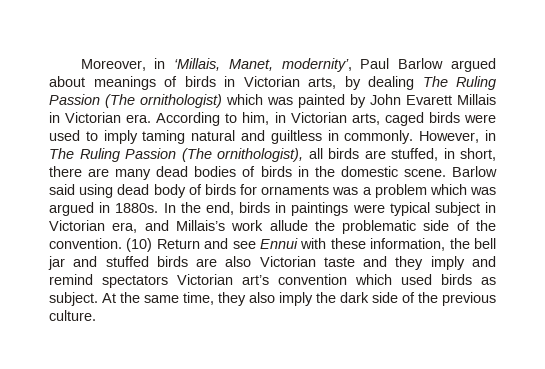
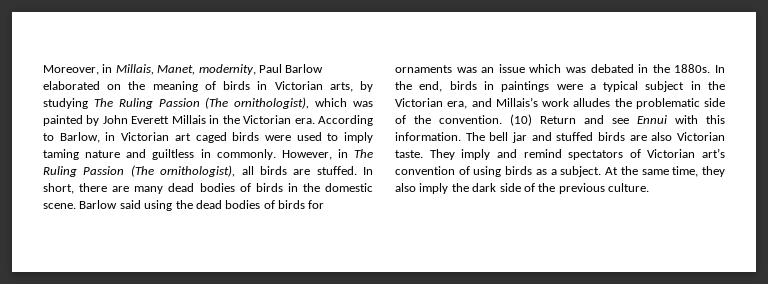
[174,58,496,72] [49,76,156,90] ‘Millais, Manet, modernity’, Paul Barlow argued about meanings -> [115,64,324,75] [43,81,198,92] Millais, Manet, modernity, Paul Barlow elaborated on the meaning
[368,76,496,90] [49,94,222,108] dealing The Ruling Passion (The ornithologist) -> [43,97,310,109] studying The Ruling Passion (The ornithologist),
[406,95,452,105] Evarett -> [131,116,170,124] Everett
(60, 117) none -> [222,115,240,124] the
[242,112,380,125] him, in Victorian arts, -> [59,132,191,143] Barlow, in Victorian art
[191,130,236,141] natural -> [85,150,121,158] nature
[391,148,455,161] stuffed, in -> [316,166,373,175] stuffed. In
[117,184,186,198] dead body -> [175,200,261,209] the dead bodies
[362,184,497,198] [49,202,111,216] a problem which was argued in -> [481,64,670,73] an issue which was debated in the
(385, 208) none -> [589,84,596,90] a
(496, 207) none -> [708,81,725,90] the
[269,220,308,231] allude -> [573,98,611,107] alludes
[330,238,470,251] these information, the -> [706,115,725,124] [395,132,485,141] this information. The
[323,256,424,270] taste and they -> [395,149,455,160] taste. They
(168, 281) none -> [629,149,641,158] of
[355,274,432,285] which used -> [458,166,502,177] of using
(496, 281) none -> [550,169,557,175] a

